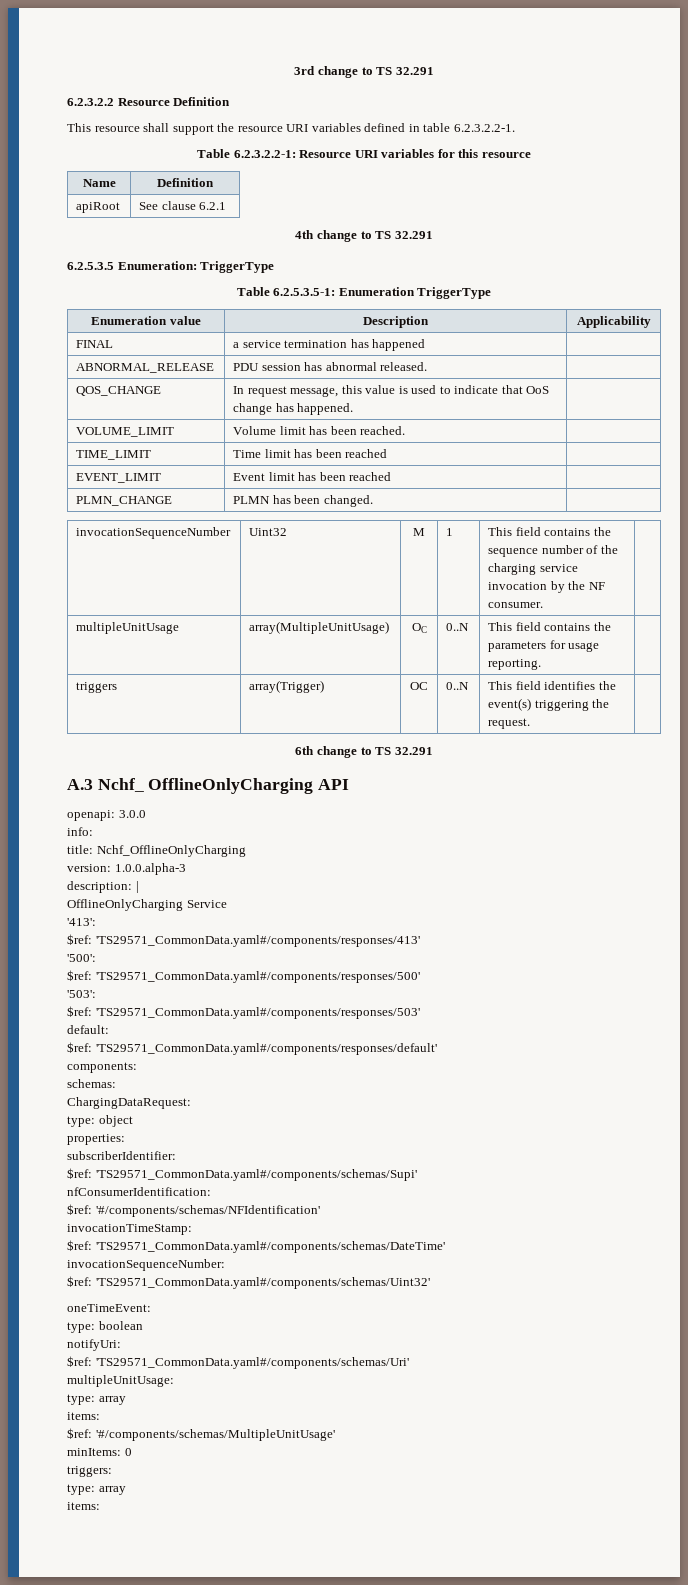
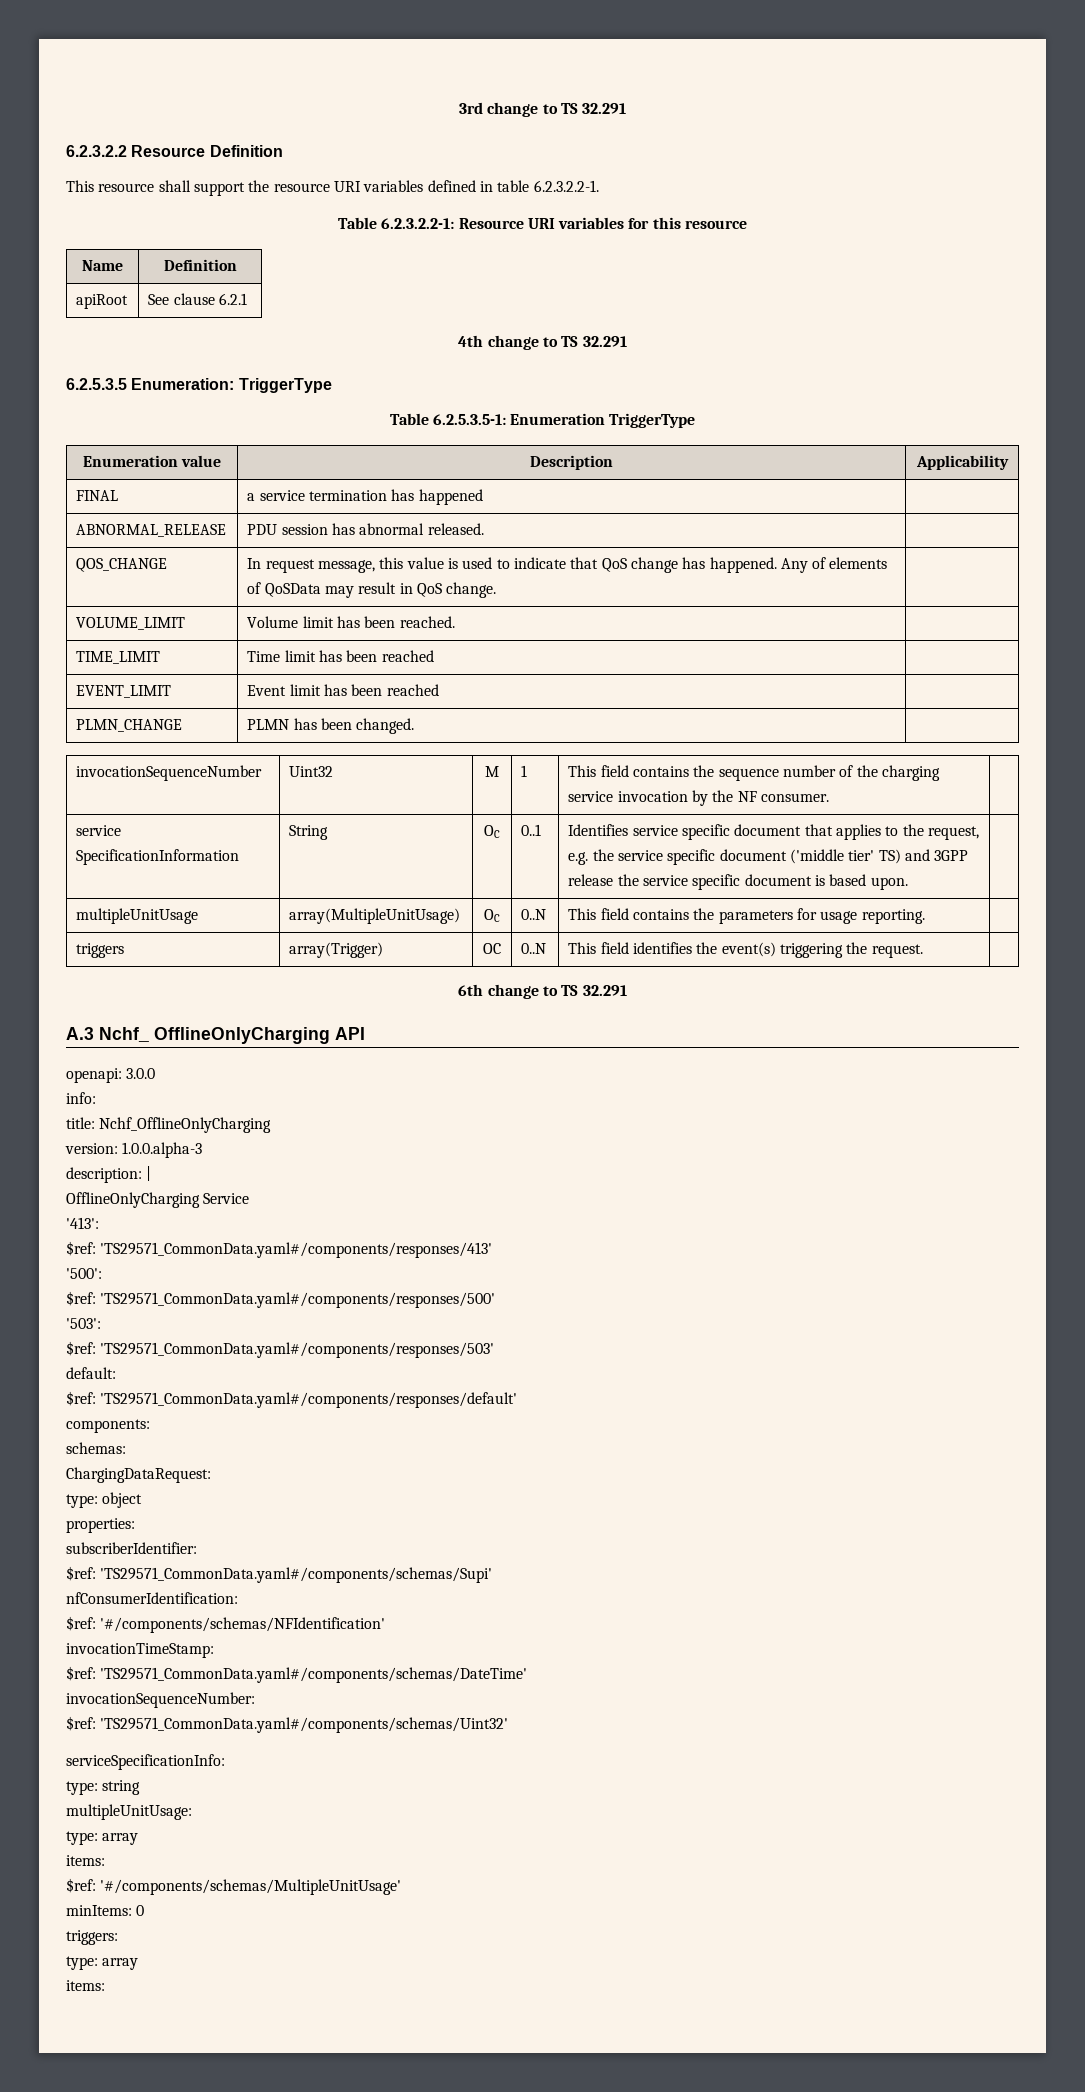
[526,386,550,394] OoS -> [601,558,627,572] QoS
(354, 409) none -> [780,557,888,573] [247,582,497,598] Any of elements of QoSData may result in QoS change.
(544, 605) none -> [76,825,122,836] [76,849,240,865] [289,825,329,840] [484,825,500,838] [521,824,542,836] [568,824,979,840] [568,849,969,865] [568,874,908,890] // service SpecificationInformation | String | OC | 0..1 | Identifies service specific document that applies to the request, e.g. the service specific document ('middle tier' TS) and 3GPP release the service specific document is based upon. |
[67,1304,151,1312] [67,1321,143,1333] [67,1339,121,1351] [67,1356,409,1369] oneTimeEvent: // type: boolean // notifyUri: // $ref: 'TS29571_CommonData.yaml#/components/schemas/Uri' -> [66,1754,225,1770] [66,1780,141,1795] serviceSpecificationInfo: // type: string

